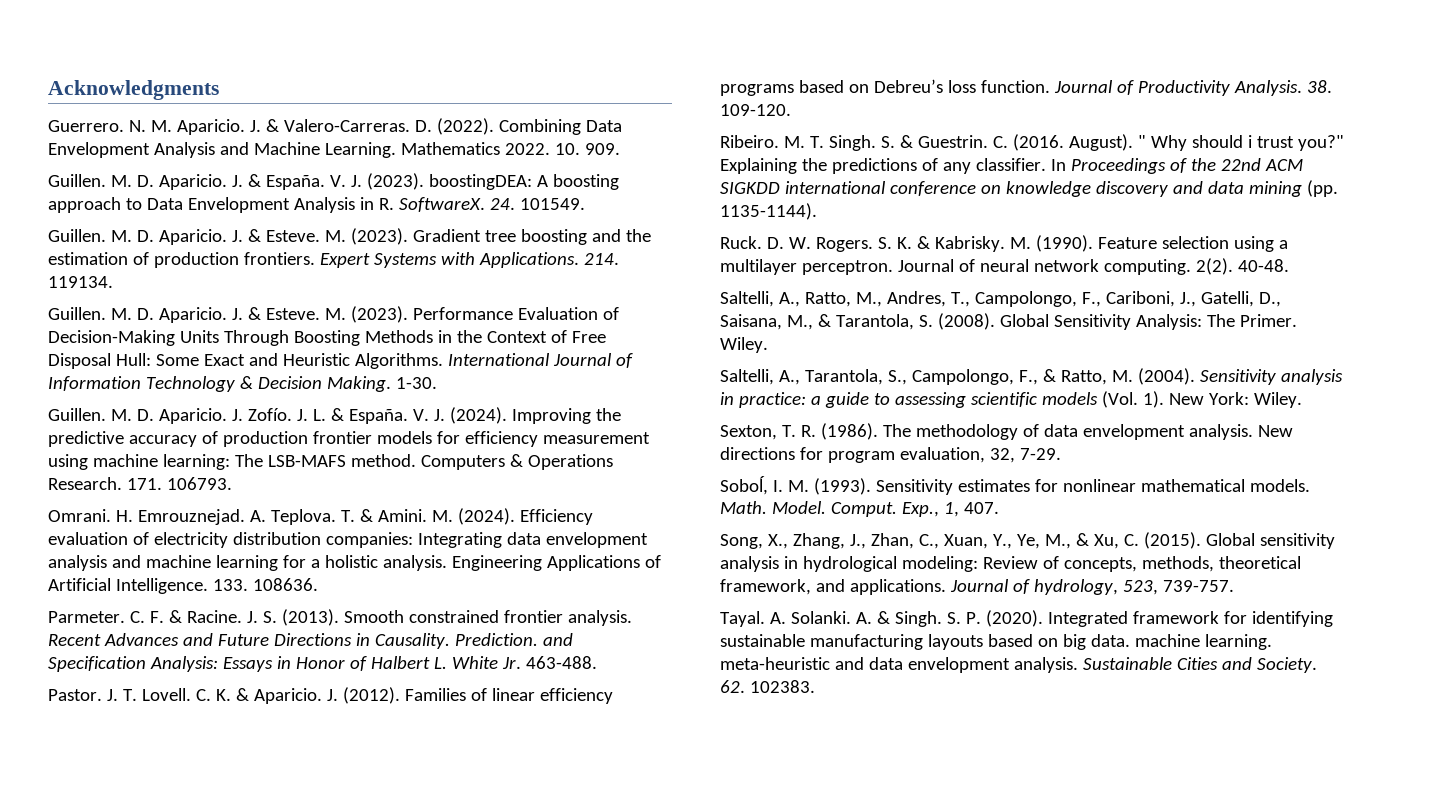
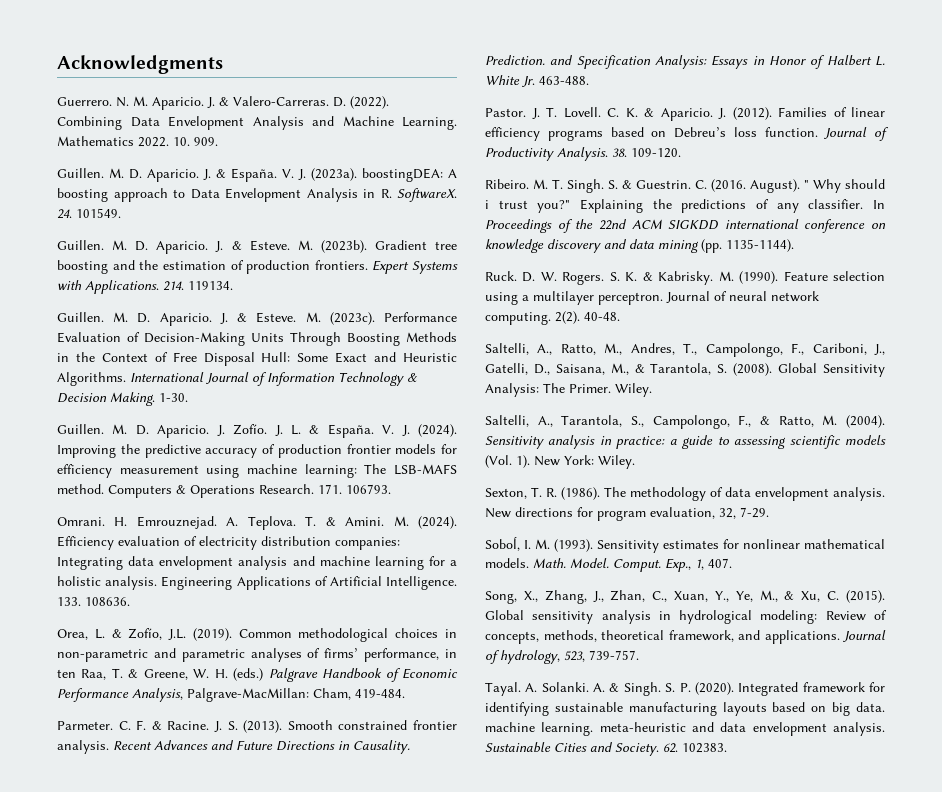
[366,173,424,190] (2023). -> [311,168,357,181] (2023a).
[350,228,408,245] (2023). -> [320,240,367,253] (2023b).
[350,306,408,323] (2023). -> [329,312,375,325] (2023c).
(318, 584) none -> [57,628,457,642] [57,648,457,662] [57,668,458,682] [57,688,405,702] // Orea, L. & Zofío, J.L. (2019). Common methodological choices in non-parametric and parametric analyses of firms’ performance, in ten Raa, T. & Greene, W. H. (eds.) Palgrave Handbook of Economic Performance Analysis, Palgrave-MacMillan: Cham, 419-484.

